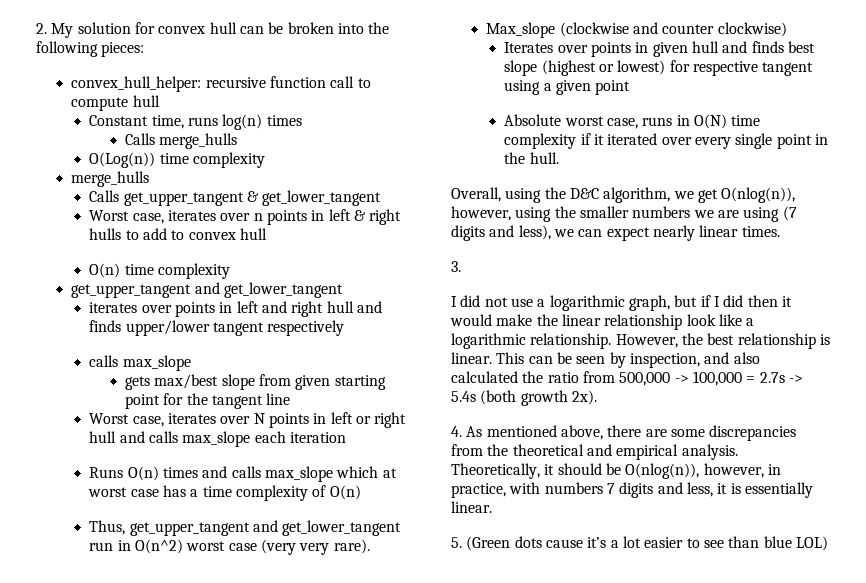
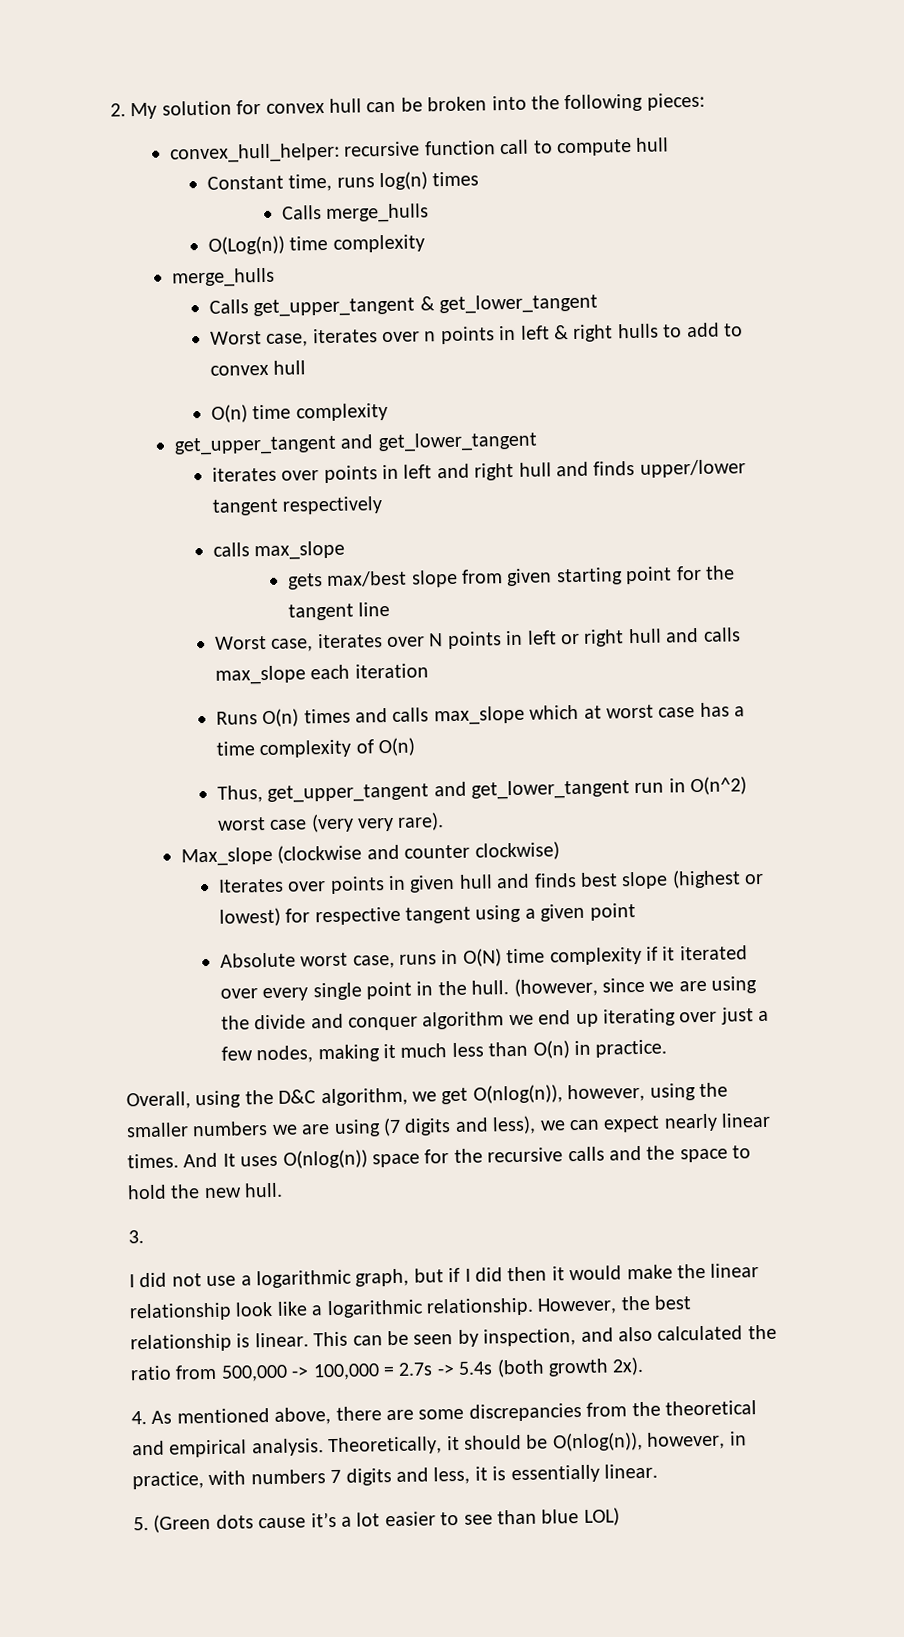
(559, 158) none -> [513,976,758,998] [220,1007,770,1031] [220,1039,668,1064] (however, since we are using the divide and conquer algorithm we end up iterating over just a few nodes, making it much less than O(n) in practice.
(780, 231) none -> [183,1145,752,1169] [127,1182,284,1200] And It uses O(nlog(n)) space for the recursive calls and the space to hold the new hull.

